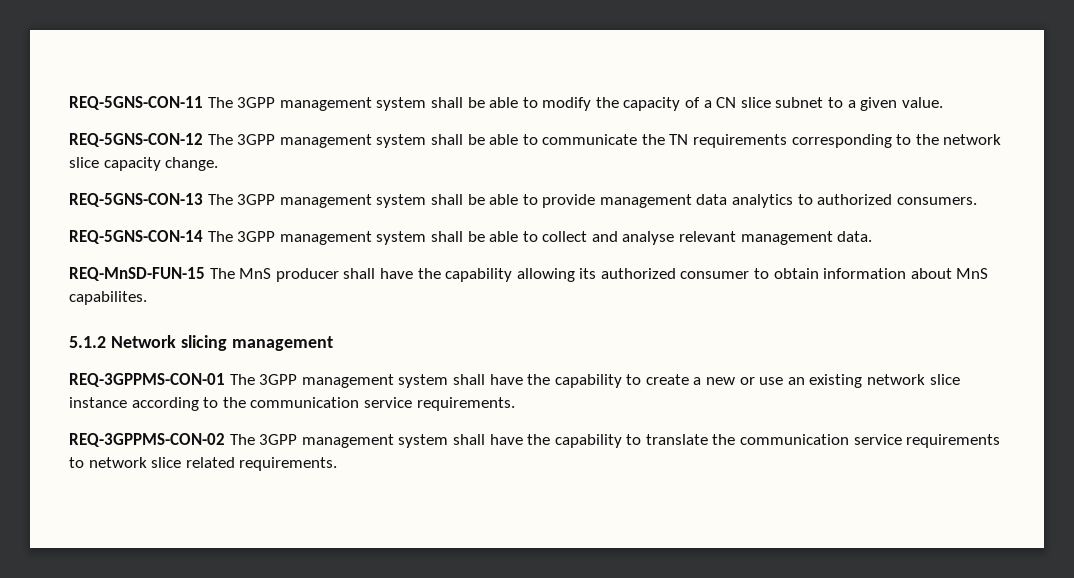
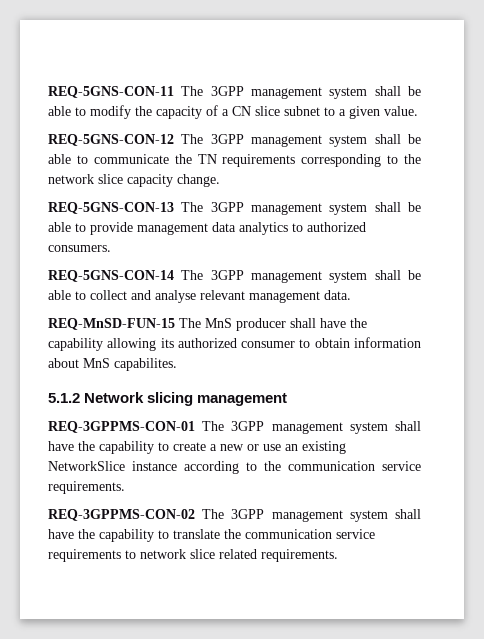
[867,374,960,385] network slice -> [48,461,125,471] NetworkSlice

